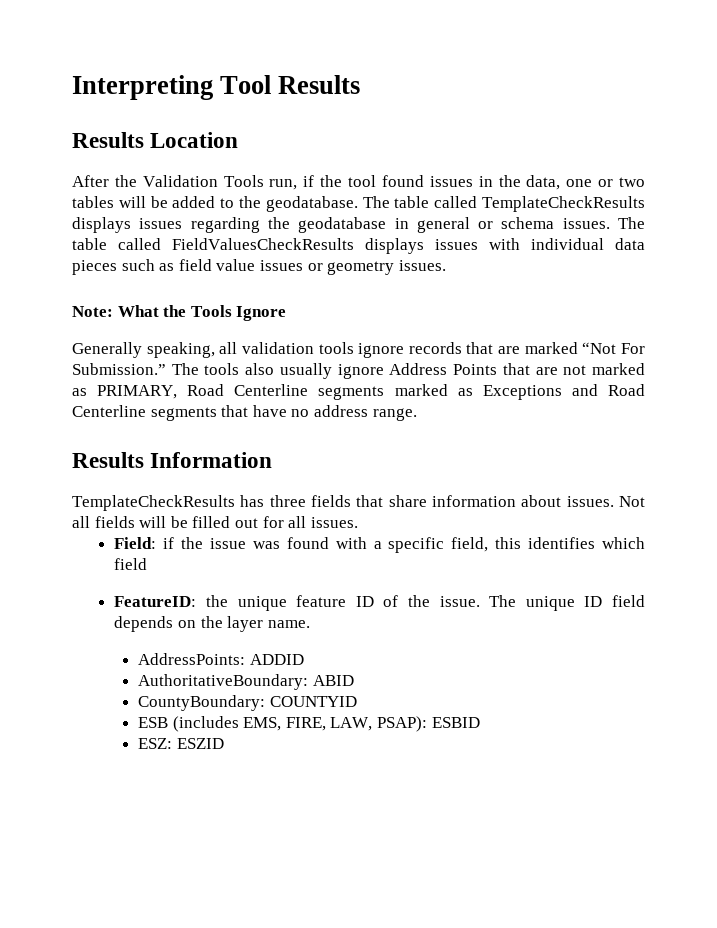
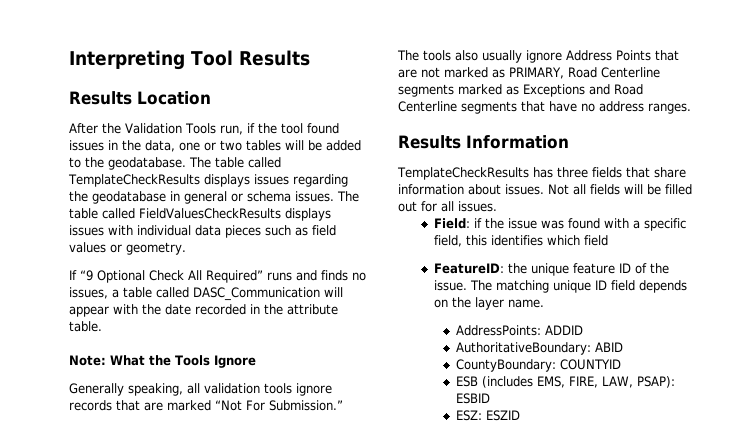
[216,259,446,275] value issues or geometry issues. -> [69,242,186,255] [69,270,366,283] [69,287,343,301] [69,304,338,317] [69,321,102,332] values or geometry. // If “9 Optional Check All Required” runs and finds no issues, a table called DASC_Communication will appear with the date recorded in the attribute table.
[372,408,417,421] range. -> [648,103,691,114] ranges.
(517, 601) none -> [496,280,550,293] matching

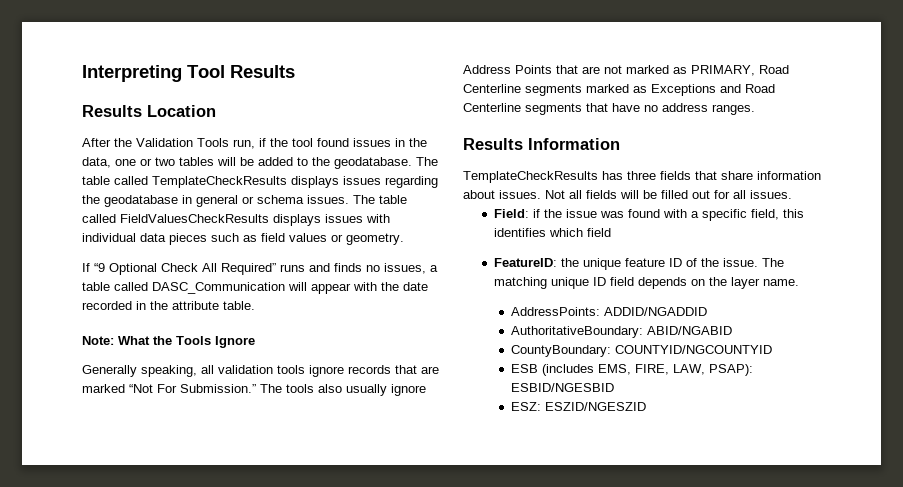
[544,325,583,335] ADDID -> [604,307,708,316] ADDID/NGADDID
[594,342,623,352] ABID -> [647,326,733,335] ABID/NGABID
[559,359,621,370] COUNTYID -> [615,345,773,354] COUNTYID/NGCOUNTYID
[455,393,490,404] ESBID -> [511,383,615,392] ESBID/NGESBID
[485,410,520,421] ESZID -> [545,402,647,411] ESZID/NGESZID

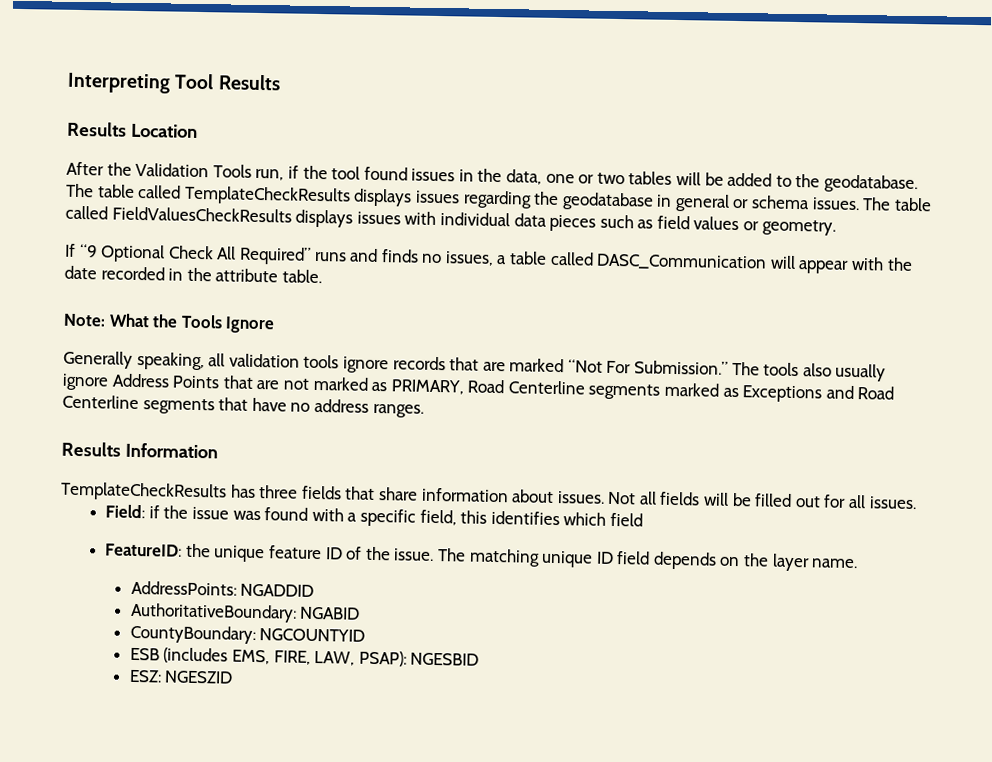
[604,307,708,316] ADDID/NGADDID -> [240,583,315,597] NGADDID
[647,326,733,335] ABID/NGABID -> [299,606,361,620] NGABID
[615,345,773,354] COUNTYID/NGCOUNTYID -> [259,628,366,642] NGCOUNTYID
[511,383,615,392] ESBID/NGESBID -> [410,652,480,666] NGESBID
[545,402,647,411] ESZID/NGESZID -> [164,670,234,684] NGESZID

